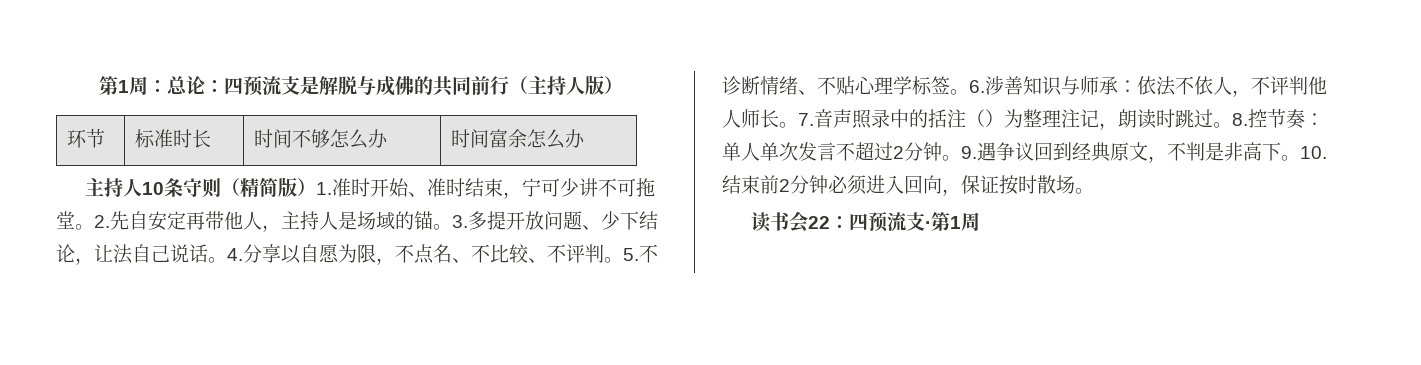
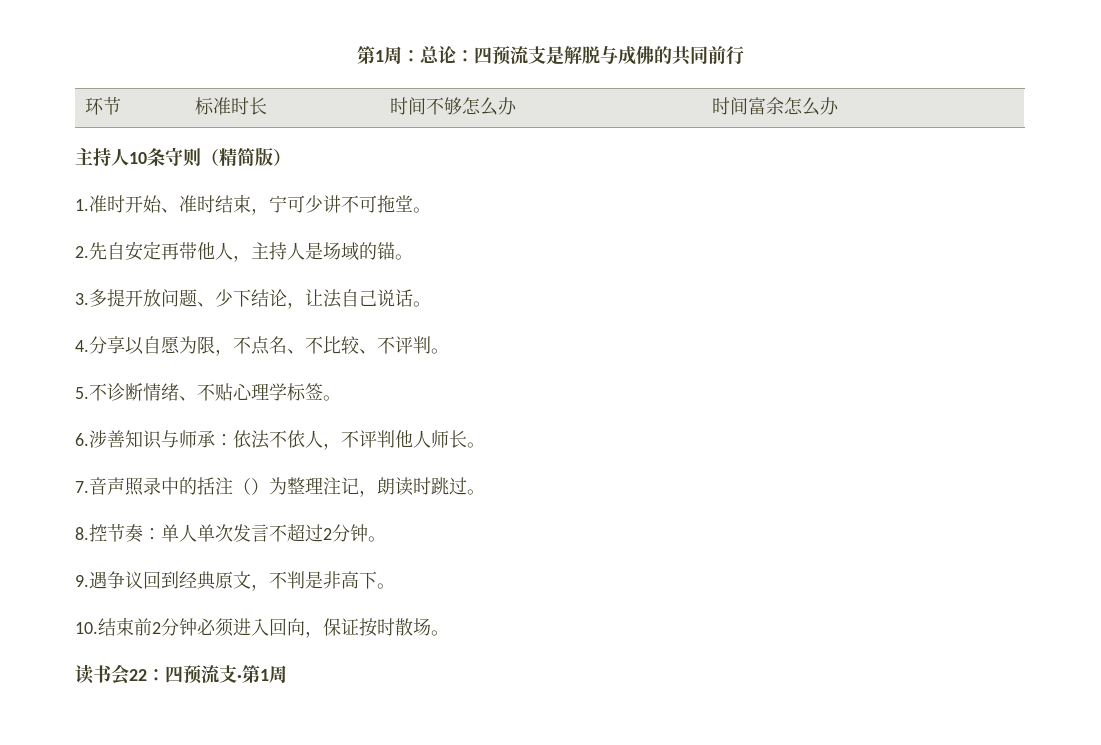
[509,75,623,95] （主持人版） -> (744, 55) none
(316, 187) none -> (291, 157) //
(94, 227) none -> (431, 210) //
(452, 227) none -> (413, 257) //
(227, 260) none -> (431, 304) //
(623, 260) none -> (449, 351) //
(969, 92) none -> (341, 398) //
(798, 125) none -> (485, 445) //
(1232, 125) none -> (485, 492) //
(961, 158) none -> (386, 539) //
(1300, 158) none -> (395, 586) //

